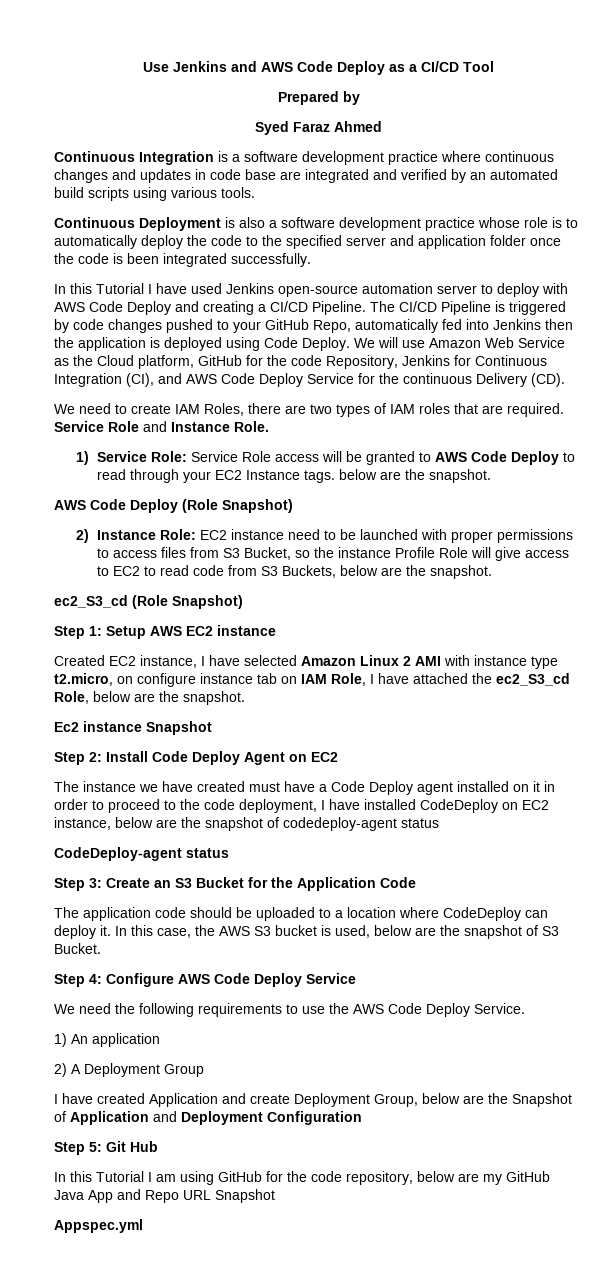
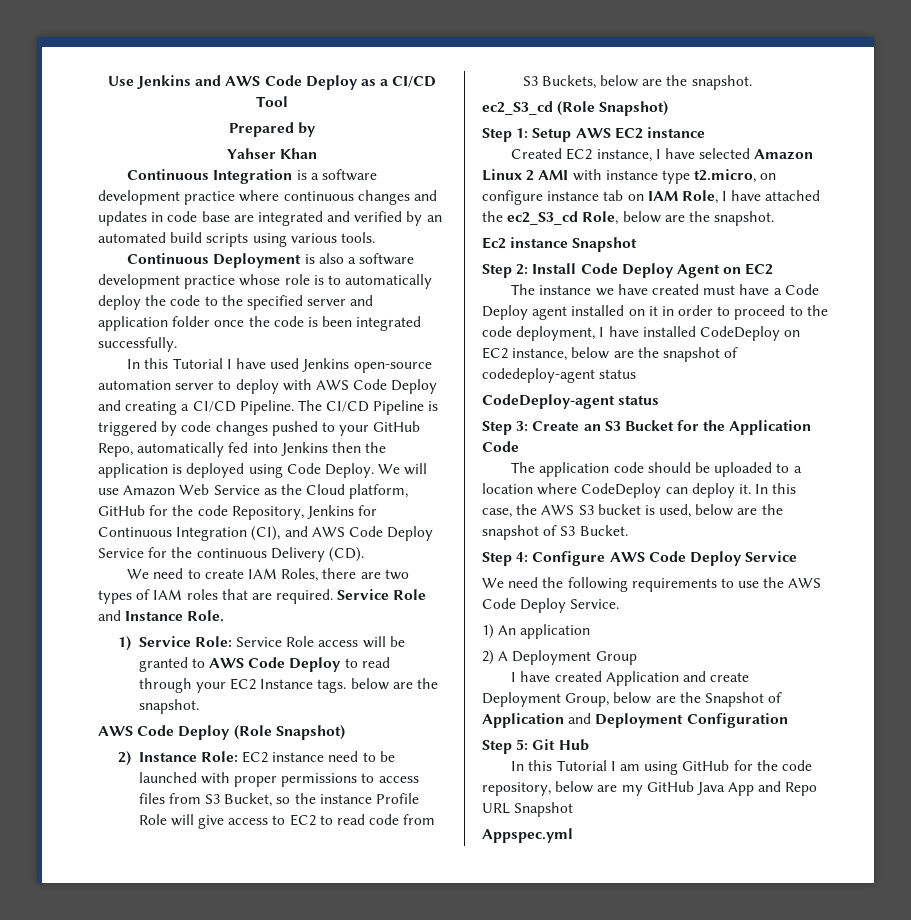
[255,121,382,135] Syed Faraz Ahmed -> [226,148,318,159] Yahser Khan

